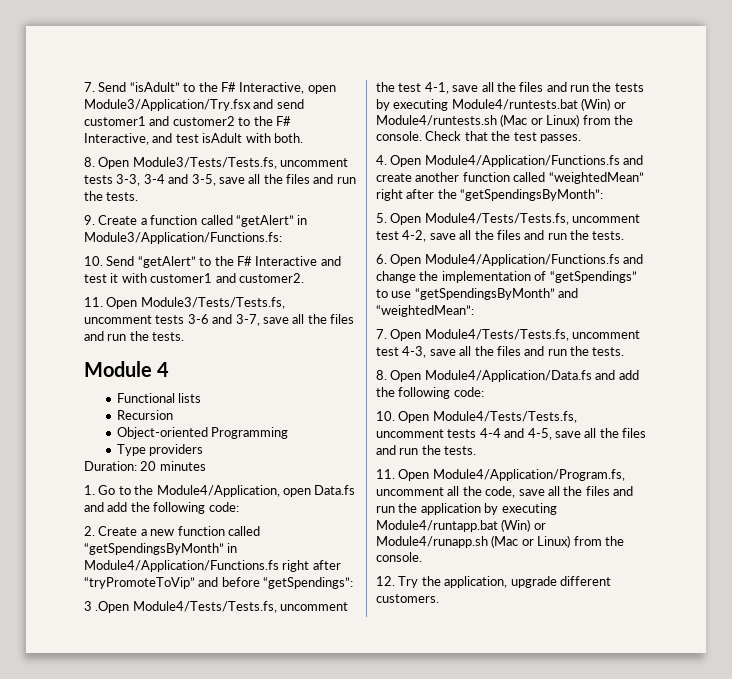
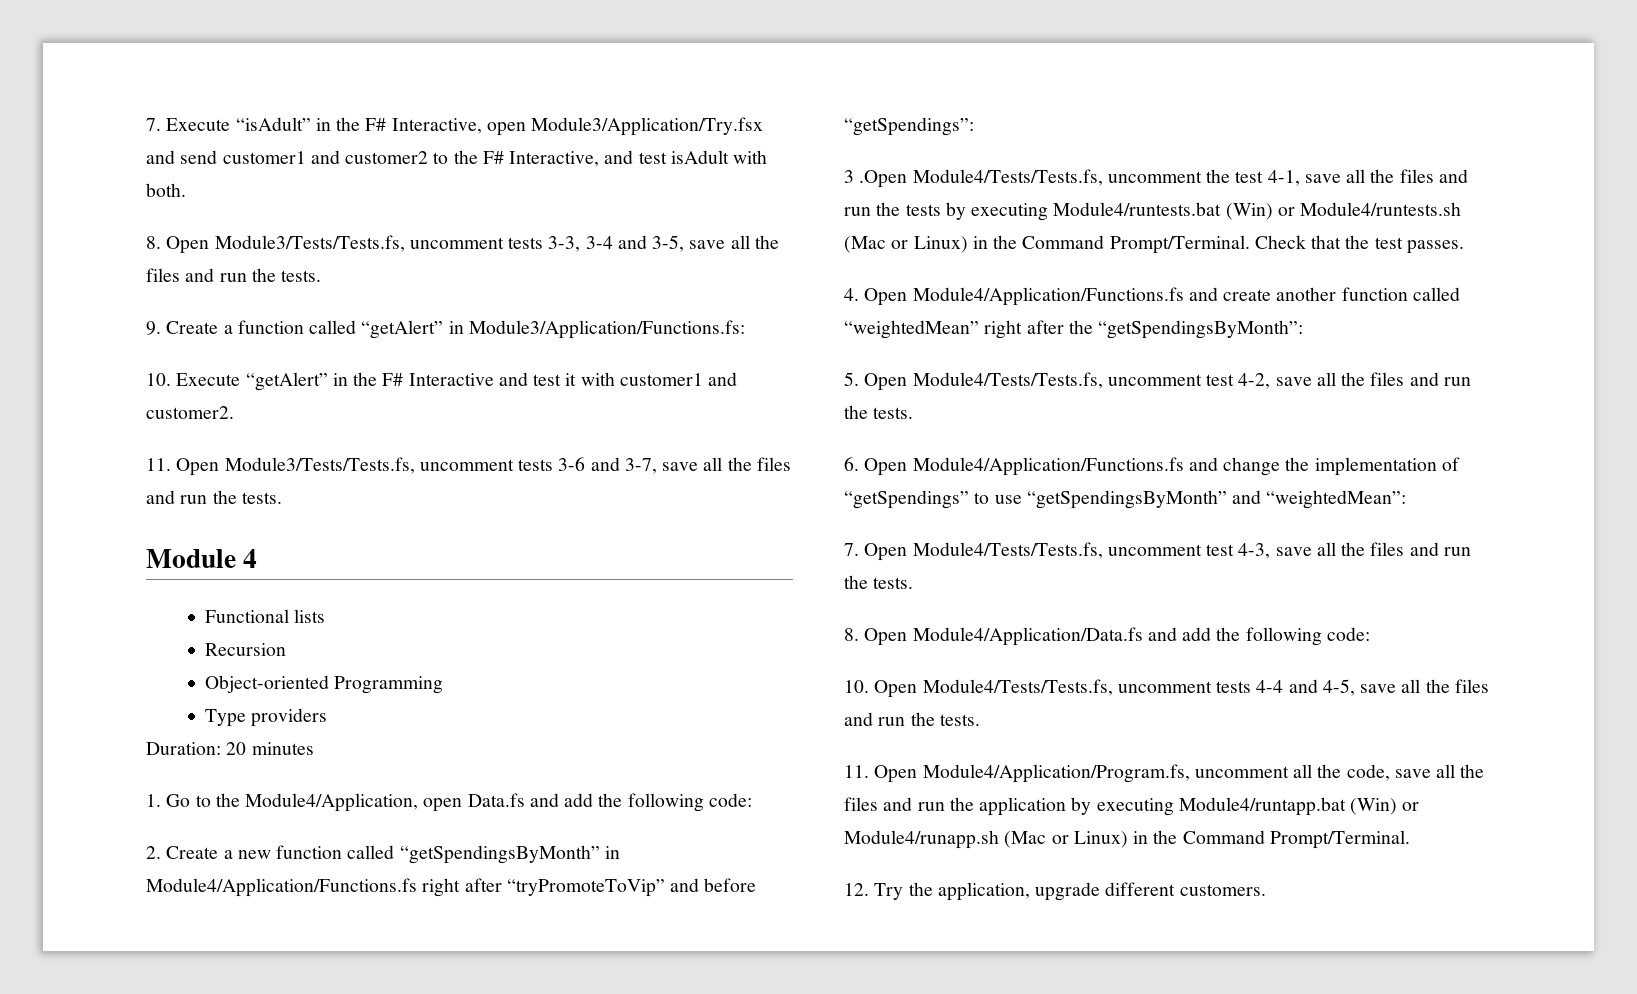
[84,82,196,92] 7. Send “isAdult” to -> [146,117,331,131] 7. Execute “isAdult” in
[106,256,212,268] Send “getAlert” to -> [176,372,348,391] Execute “getAlert” in
[582,115,633,125] [376,131,422,141] from the console. -> [972,235,1250,254] in the Command Prompt/Terminal.
[573,536,624,546] [376,552,422,562] from the console. -> [1133,830,1410,849] in the Command Prompt/Terminal.

